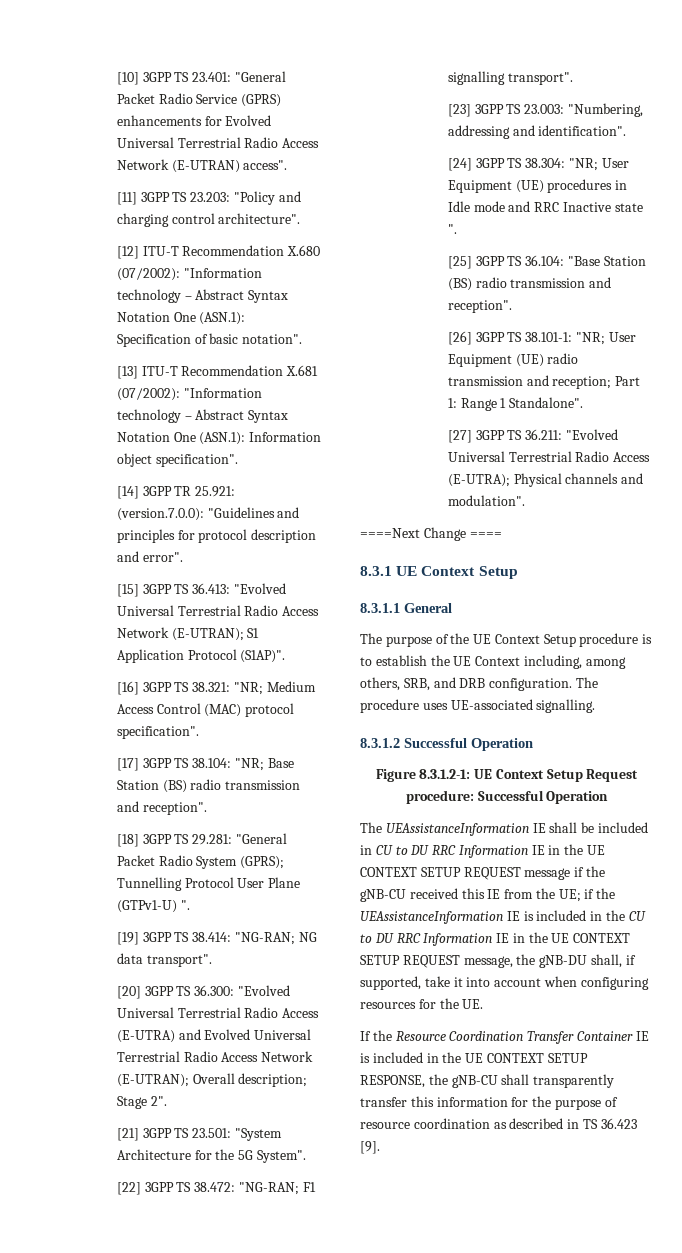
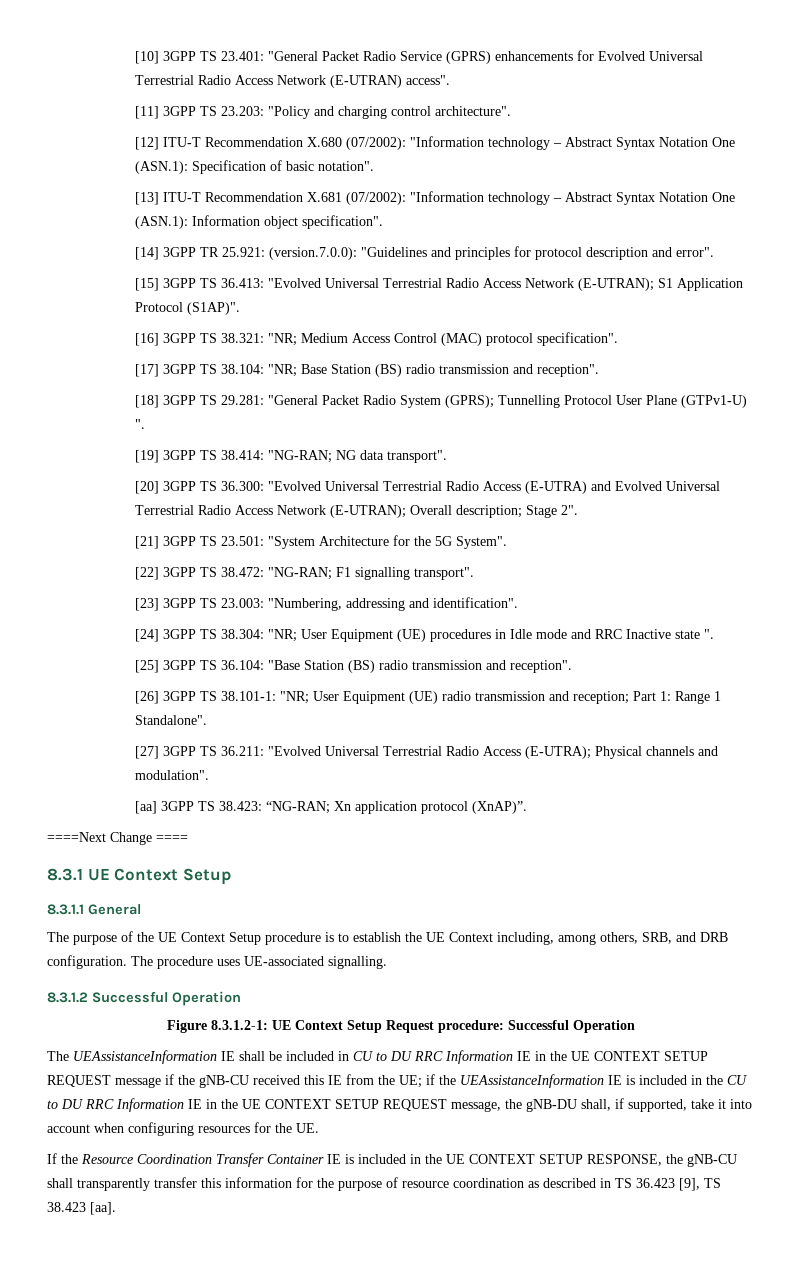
(525, 500) none -> [134,801,527,814] // [aa] 3GPP TS 38.423: “NG-RAN; Xn application protocol (XnAP)”.
[360,1141,380,1154] [9]. -> [679,1178,721,1191] [47,1202,116,1215] [9], TS 38.423 [aa].

